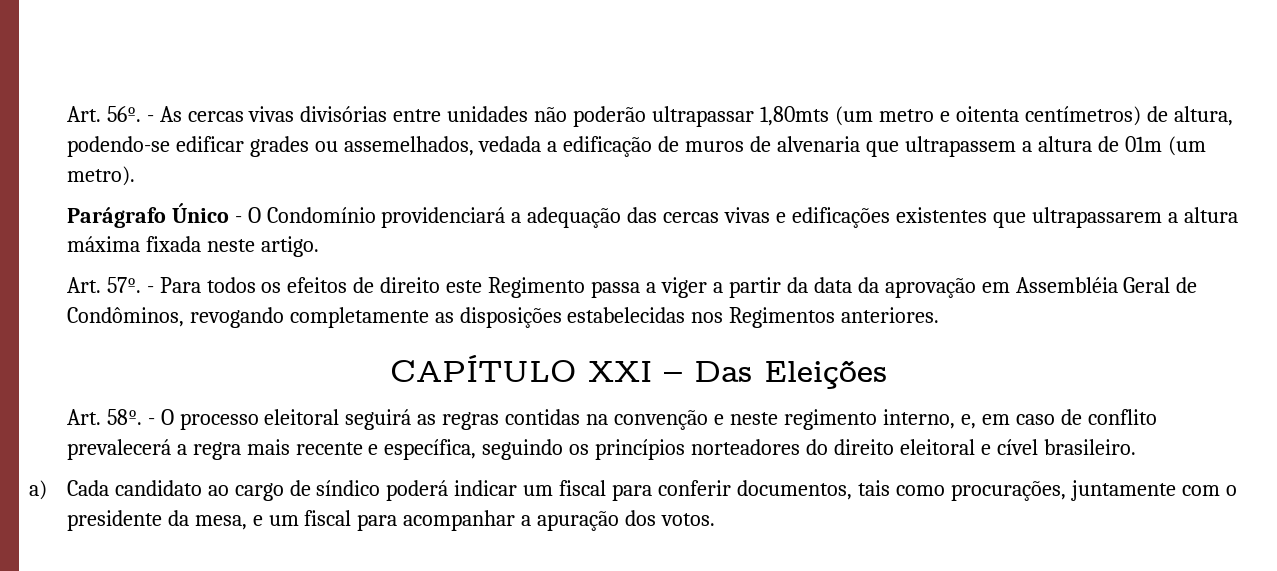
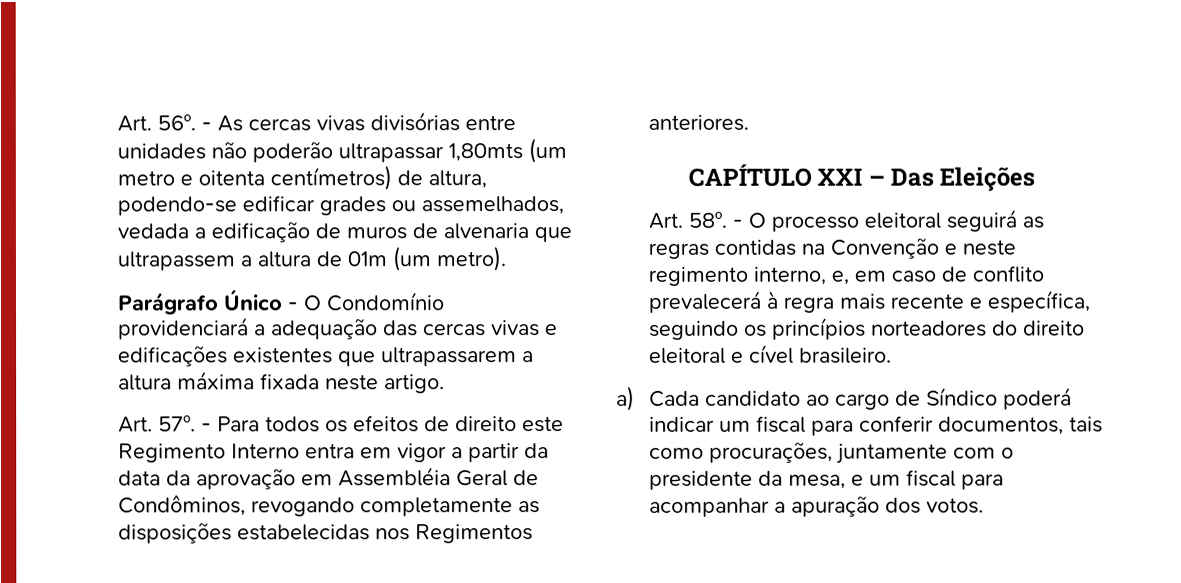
[591,277,707,298] passa a viger -> [231,443,448,463] Interno entra em vigor
[614,410,709,430] convenção -> [830,237,940,259] Convenção
[176,444,187,455] a -> [766,290,780,309] à
[316,480,381,496] síndico -> [926,387,999,406] Síndico

